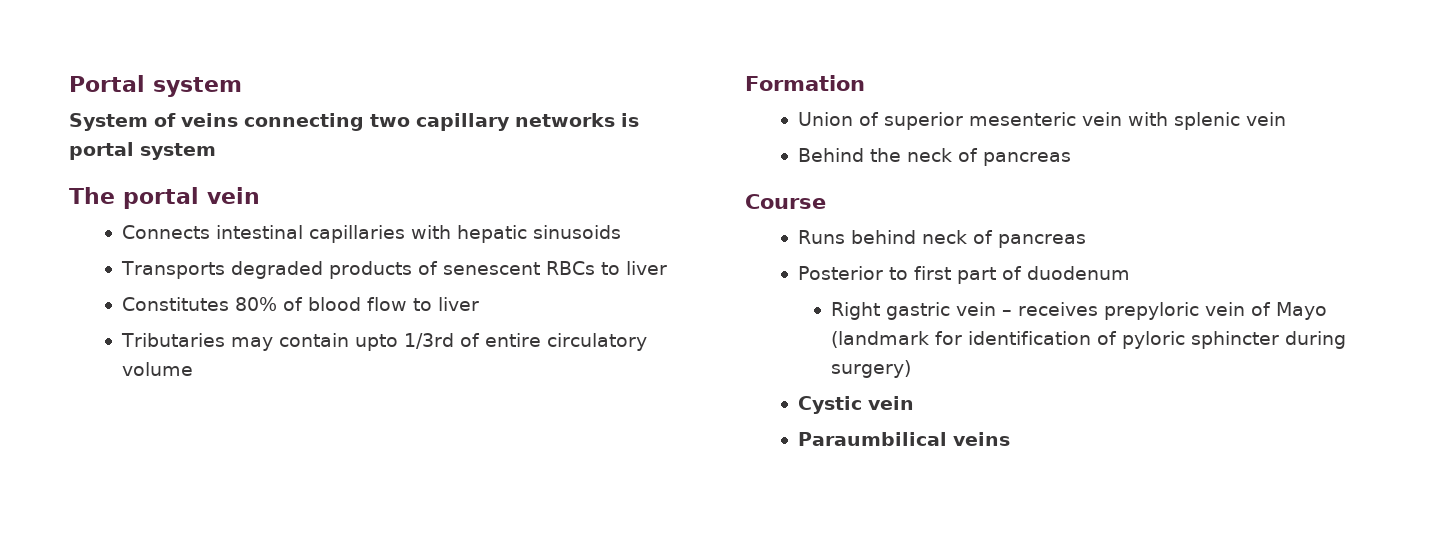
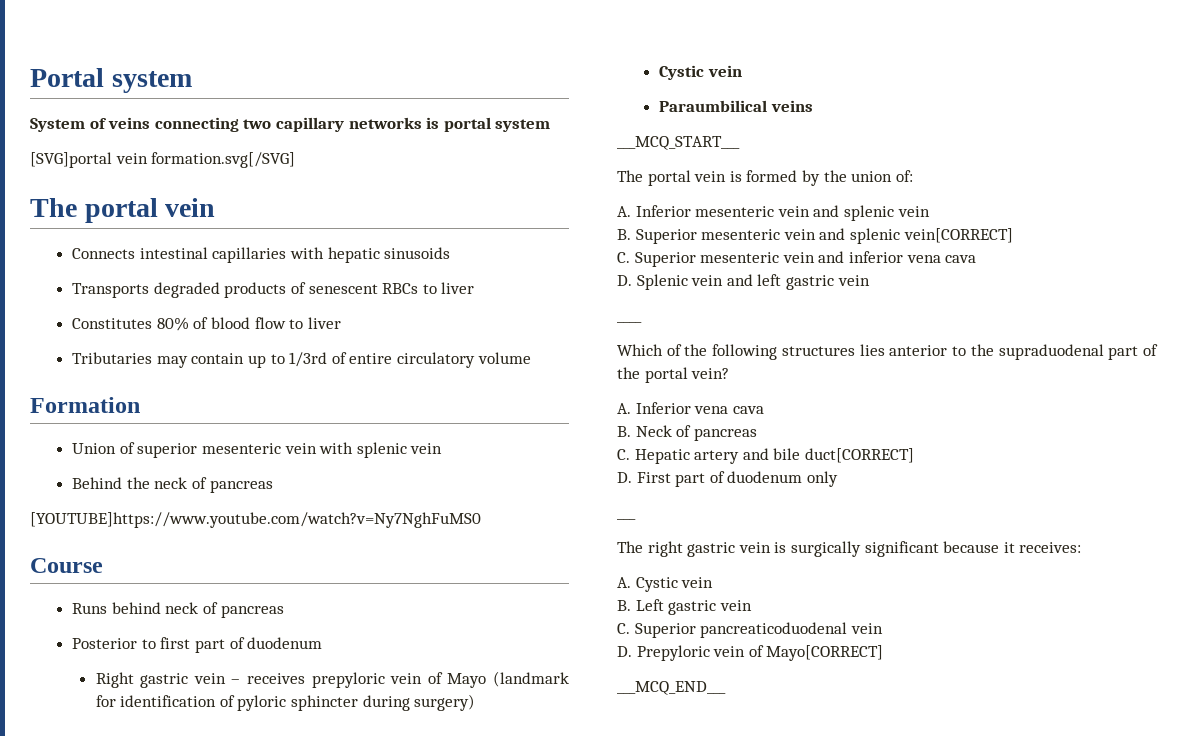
(216, 151) none -> [30,152,296,168] // [SVG]portal vein formation.svg[/SVG]
[355,334,399,351] upto -> [247,354,285,368] up to
(1072, 159) none -> [30,512,481,528] // [YOUTUBE]https://www.youtube.com/watch?v=Ny7NghFuMS0
(1011, 439) none -> [617,136,740,150] [617,170,913,186] [617,205,930,221] [617,228,1013,244] [617,251,977,267] [617,274,870,290] [617,321,642,323] [617,344,1158,360] [617,367,730,383] [617,402,764,414] [617,425,757,441] [617,448,914,464] [617,471,838,487] [617,518,636,520] [617,541,1082,557] [617,577,714,592] [617,599,752,615] [617,622,883,638] [617,645,884,661] [617,681,726,695] // ___MCQ_START___ // The portal vein is formed by the union of: // A. Inferior mesenteric vein and splenic vein // B. Superior mesenteric vein and splenic vein[CORRECT] // C. Superior mesenteric vein and inferior vena cava // D. Splenic vein and left gastric vein // ____ // Which of the following structures lies anterior to the supraduodenal part of the portal vein? // A. Inferior vena cava // B. Neck of pancreas // C. Hepatic artery and bile duct[CORRECT] // D. First part of duodenum only // ___ // The right gastric vein is surgically significant because it receives: // A. Cystic vein // B. Left gastric vein // C. Superior pancreaticoduodenal vein // D. Prepyloric vein of Mayo[CORRECT] // ___MCQ_END___

